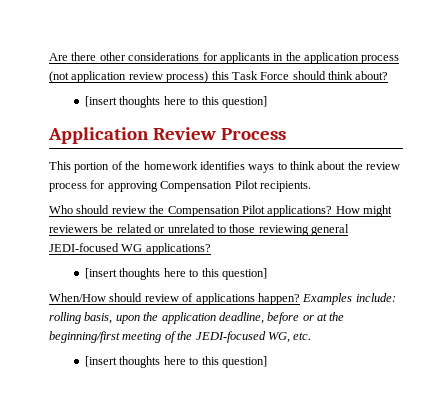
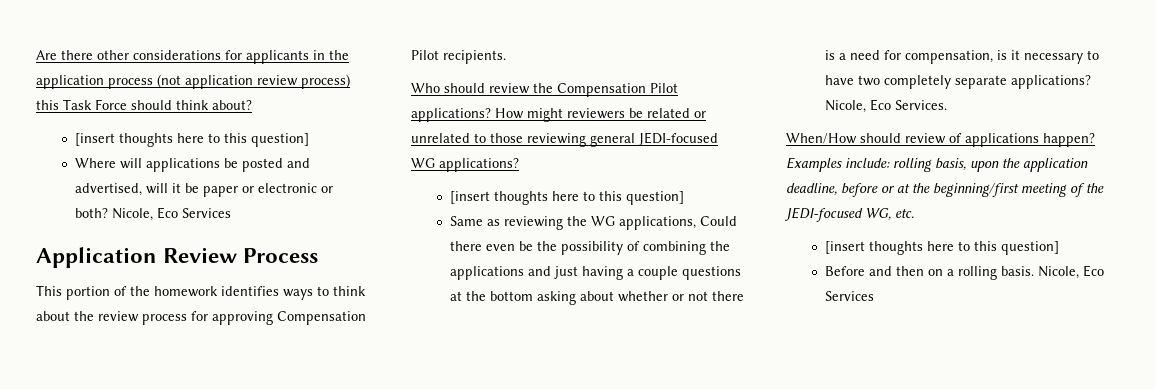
(267, 102) none -> [74,158,310,172] [74,183,333,197] [74,207,231,221] // Where will applications be posted and advertised, will it be paper or electronic or both? Nicole, Eco Services
(267, 274) none -> [449,216,737,230] [449,241,730,255] [449,266,741,280] [449,291,744,305] [824,50,1099,64] [824,75,1091,89] [824,99,947,113] // Same as reviewing the WG applications, Could there even be the possibility of combining the applications and just having a couple questions at the bottom asking about whether or not there is a need for compensation, is it necessary to have two completely separate applications? Nicole, Eco Services.
(267, 362) none -> [824,265,1104,280] [824,291,874,301] // Before and then on a rolling basis. Nicole, Eco Services

